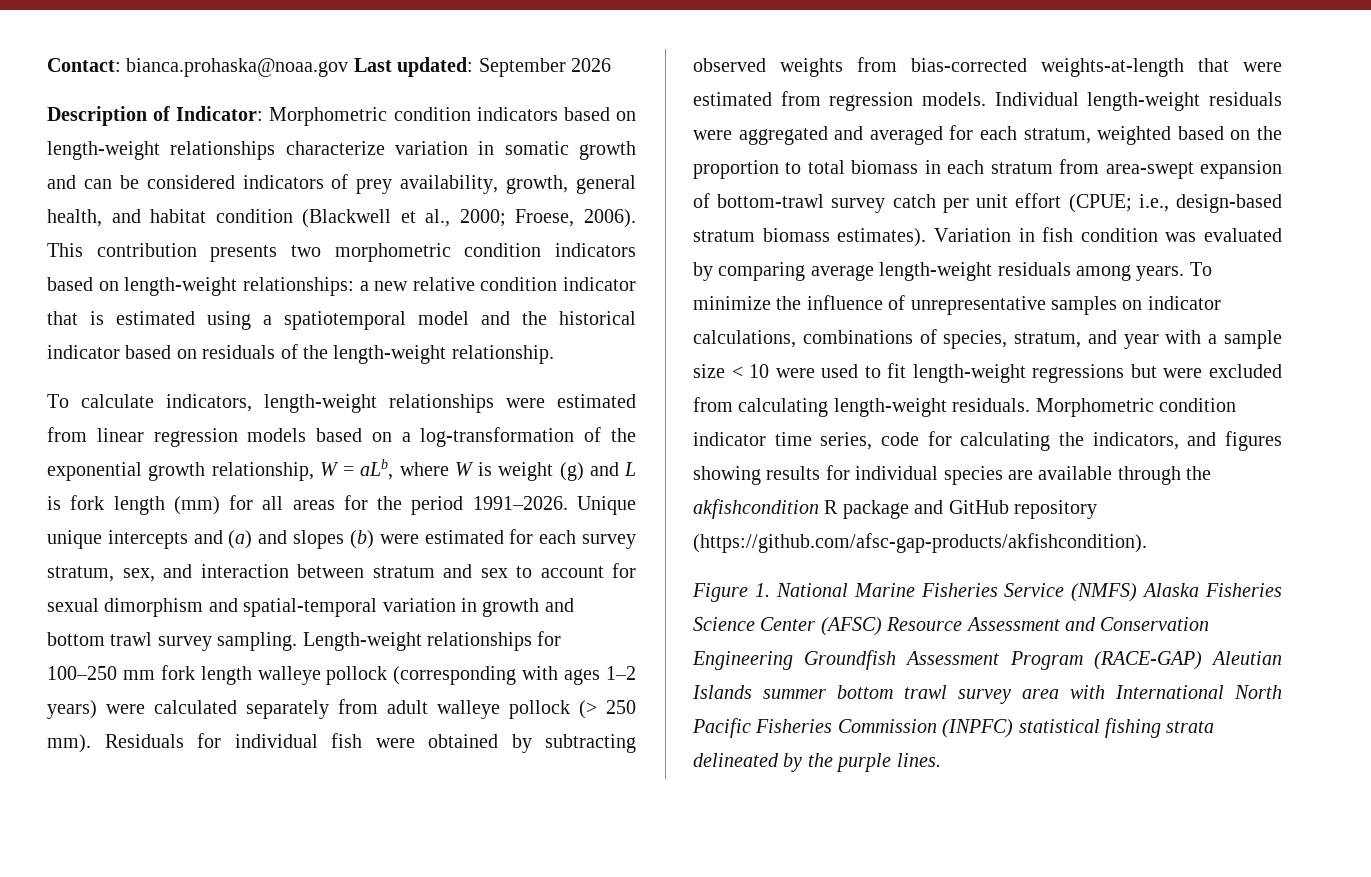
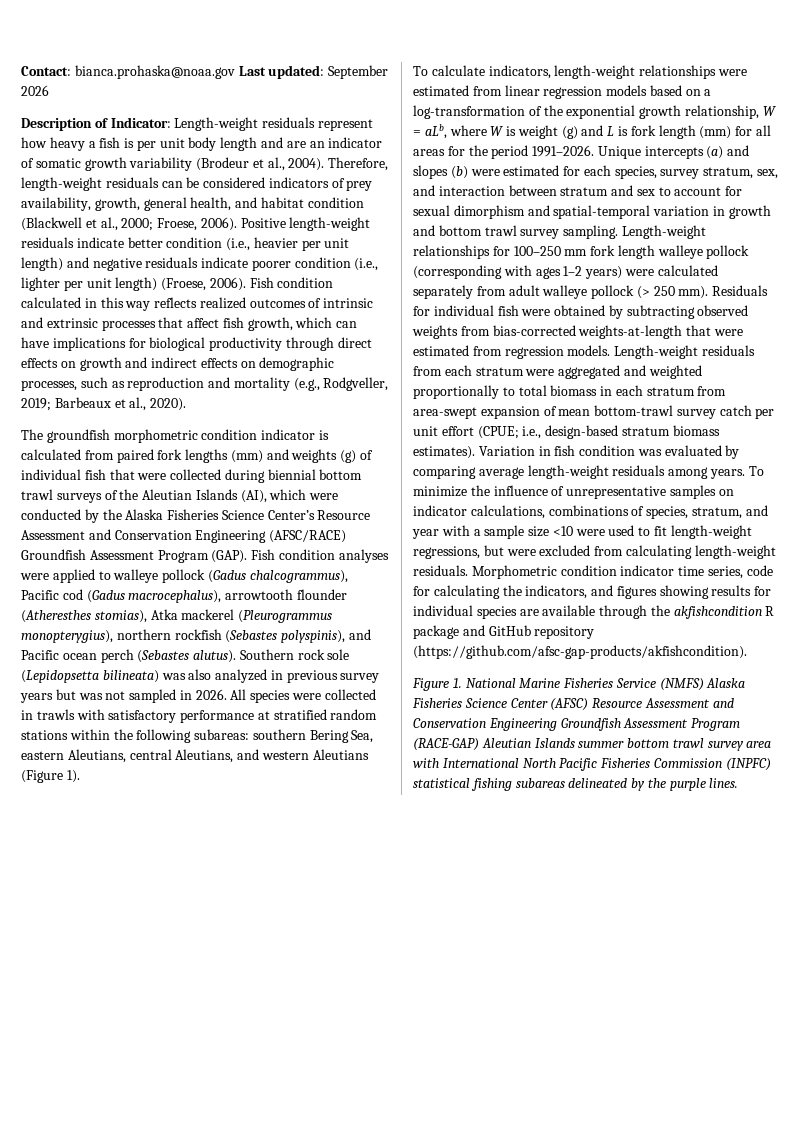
[269,107,636,126] [47,141,636,160] [47,175,76,189] Morphometric condition indicators based on length-weight relationships characterize variation in somatic growth and -> [174,117,373,131] [21,137,383,151] [21,157,389,171] [21,177,159,191] Length-weight residuals represent how heavy a fish is per unit body length and are an indicator of somatic growth variability (Brodeur et al., 2004). Therefore, length-weight residuals
[47,243,637,262] [47,277,636,296] [47,311,636,330] [47,344,554,364] This contribution presents two morphometric condition indicators based on length-weight relationships: a new relative condition indicator that is estimated using a spatiotemporal model and the historical indicator based on residuals of the length-weight relationship. -> [240,217,371,231] [21,237,350,251] [21,257,379,271] [21,277,334,291] [21,297,374,311] [21,317,358,331] [21,337,372,351] [21,357,335,371] [21,377,389,391] [21,397,187,411] [21,429,329,443] [21,449,374,463] [21,469,363,483] [21,489,339,503] [21,509,371,523] [21,529,347,543] [21,549,389,563] [20,569,348,583] [21,589,347,603] [21,609,333,623] [21,629,371,643] [21,649,350,663] [21,669,380,683] [20,689,376,703] [21,709,378,723] [21,729,374,743] [21,749,369,763] [21,770,80,783] Positive length-weight residuals indicate better condition (i.e., heavier per unit length) and negative residuals indicate poorer condition (i.e., lighter per unit length) (Froese, 2006). Fish condition calculated in this way reflects realized outcomes of intrinsic and extrinsic processes that affect fish growth, which can have implications for biological productivity through direct effects on growth and indirect effects on demographic processes, such as reproduction and mortality (e.g., Rodgveller, 2019; Barbeaux et al., 2020). // The groundfish morphometric condition indicator is calculated from paired fork lengths (mm) and weights (g) of individual fish that were collected during biennial bottom trawl surveys of the Aleutian Islands (AI), which were conducted by the Alaska Fisheries Science Center’s Resource Assessment and Conservation Engineering (AFSC/RACE) Groundfish Assessment Program (GAP). Fish condition analyses were applied to walleye pollock (Gadus chalcogrammus), Pacific cod (Gadus macrocephalus), arrowtooth flounder (Atheresthes stomias), Atka mackerel (Pleurogrammus monopterygius), northern rockfish (Sebastes polyspinis), and Pacific ocean perch (Sebastes alutus). Southern rock sole (Lepidopsetta bilineata) was also analyzed in previous survey years but was not sampled in 2026. All species were collected in trawls with satisfactory performance at stratified random stations within the following subareas: southern Bering Sea, eastern Aleutians, central Aleutians, and western Aleutians (Figure 1).
[47,530,223,549] unique intercepts and -> [644,146,704,159] intercepts
(577, 537) none -> [614,166,657,179] species,
[994,92,1282,111] [693,125,1282,145] [693,160,779,179] Individual length-weight residuals were aggregated and averaged for each stratum, weighted based on the proportion -> [614,345,755,359] [413,365,702,379] [413,385,499,399] Length-weight residuals from each stratum were aggregated and weighted proportionally
(710, 200) none -> [558,409,591,416] mean
[731,364,770,378] < 10 -> [552,526,573,536] <10
[1032,364,1125,383] regressions -> [413,546,480,559] regressions,
[1166,721,1215,733] strata -> [515,778,565,788] subareas

